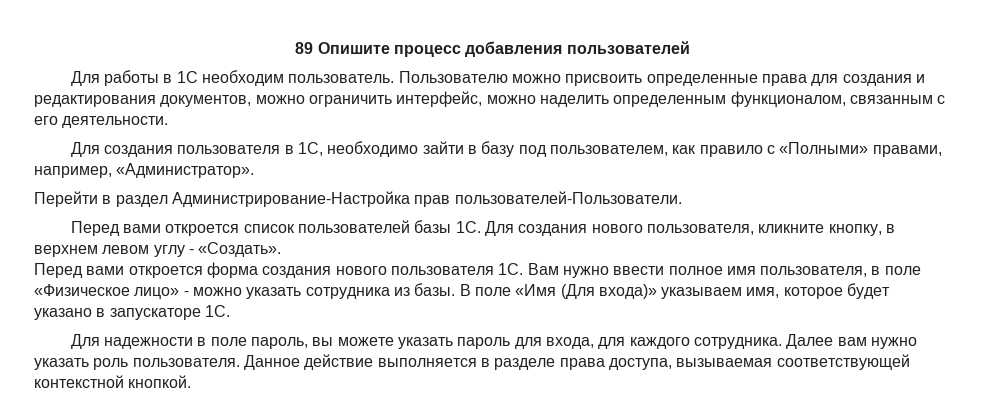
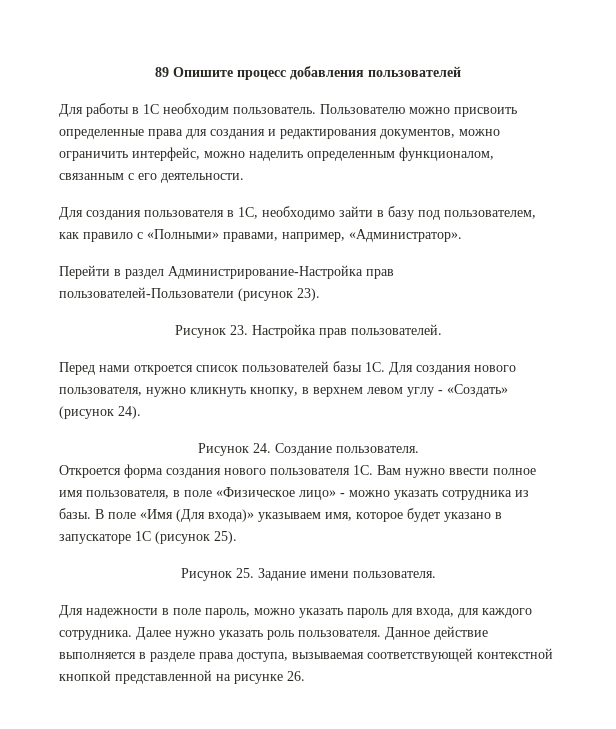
[454,191,682,204] [70,221,162,236] пользователей-Пользователи. // Перед вами -> [59,287,320,301] [174,324,442,338] [59,362,130,375] пользователей-Пользователи (рисунок 23). // Рисунок 23. Настройка прав пользователей. // Перед нами
[758,224,825,233] кликните -> [146,387,246,397] нужно кликнуть
[198,242,282,257] [34,263,203,278] «Создать». // Перед вами откроется -> [447,384,508,397] [59,406,141,419] [197,443,419,456] [59,465,121,478] «Создать» (рисунок 24). // Рисунок 24. Создание пользователя. // Откроется
[204,305,230,317] 1С. -> [135,531,237,544] [180,568,436,581] 1С (рисунок 25). // Рисунок 25. Задание имени пользователя.
[312,337,394,346] вы можете -> [254,608,295,615] можно
[837,337,867,346] вам -> (171, 633) none
[128,375,192,388] кнопкой. -> [59,670,305,684] кнопкой представленной на рисунке 26.

